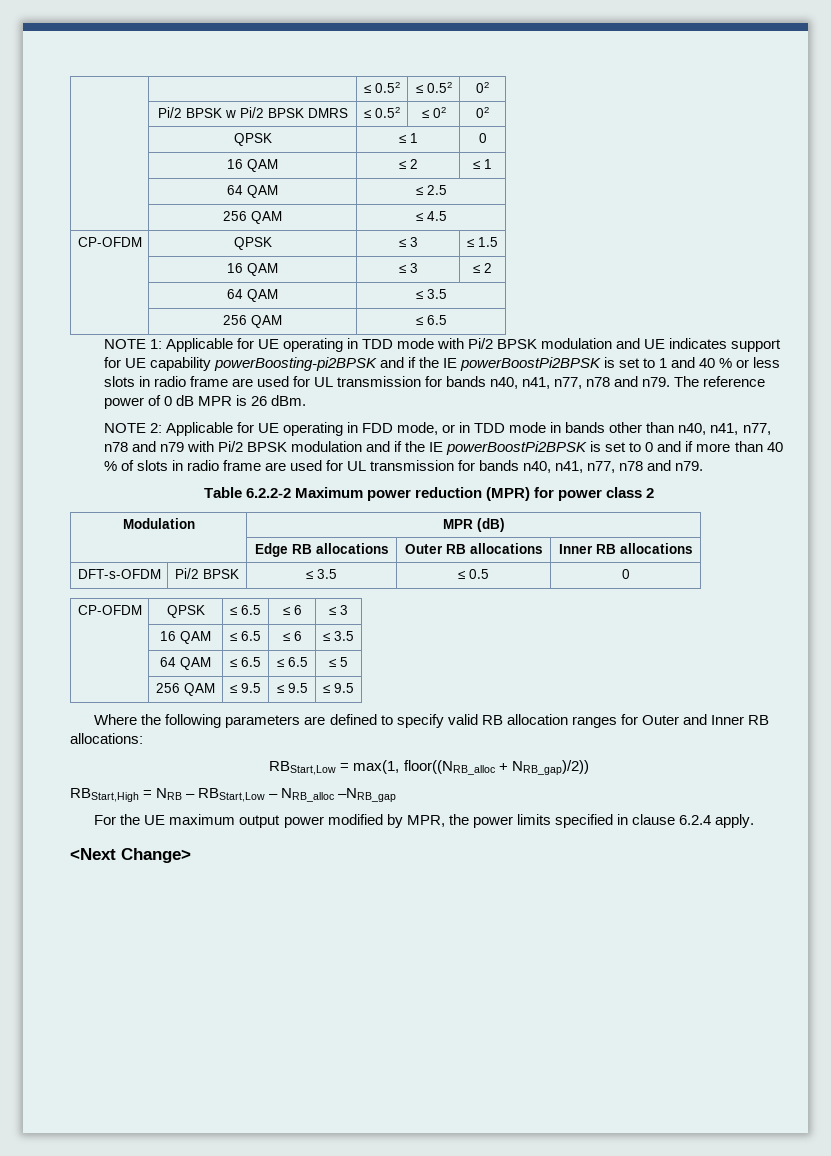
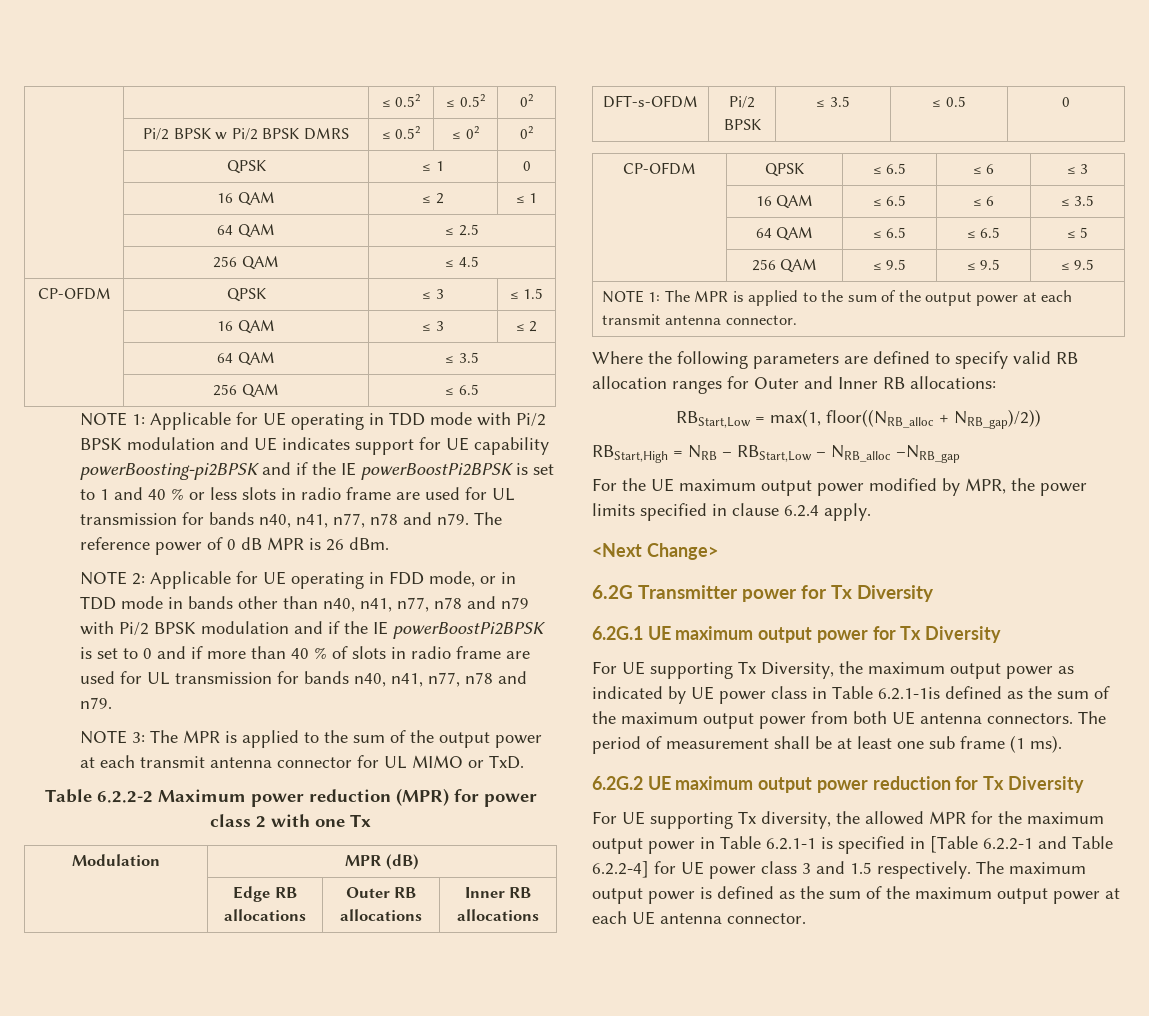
(704, 466) none -> [80,730,543,748] [80,755,525,769] // NOTE 3: The MPR is applied to the sum of the output power at each transmit antenna connector for UL MIMO or TxD.
(655, 493) none -> [271,814,371,827] with one Tx
(354, 688) none -> [602,290,1073,306] [602,314,797,325] // NOTE 1: The MPR is applied to the sum of the output power at each transmit antenna connector.
(191, 855) none -> [592,585,934,602] [592,626,1002,643] [592,661,1074,679] [592,686,1110,704] [592,711,1106,729] [592,735,1062,754] [592,776,1084,793] [592,811,1104,829] [592,836,1113,854] [592,861,1086,879] [592,886,1120,904] [592,911,806,925] // 6.2G Transmitter power for Tx Diversity // 6.2G.1 UE maximum output power for Tx Diversity // For UE supporting Tx Diversity, the maximum output power as indicated by UE power class in Table 6.2.1-1is defined as the sum of the maximum output power from both UE antenna connectors. The period of measurement shall be at least one sub frame (1 ms). // 6.2G.2 UE maximum output power reduction for Tx Diversity // For UE supporting Tx diversity, the allowed MPR for the maximum output power in Table 6.2.1-1 is specified in [Table 6.2.2-1 and Table 6.2.2-4] for UE power class 3 and 1.5 respectively. The maximum output power is defined as the sum of the maximum output power at each UE antenna connector.

